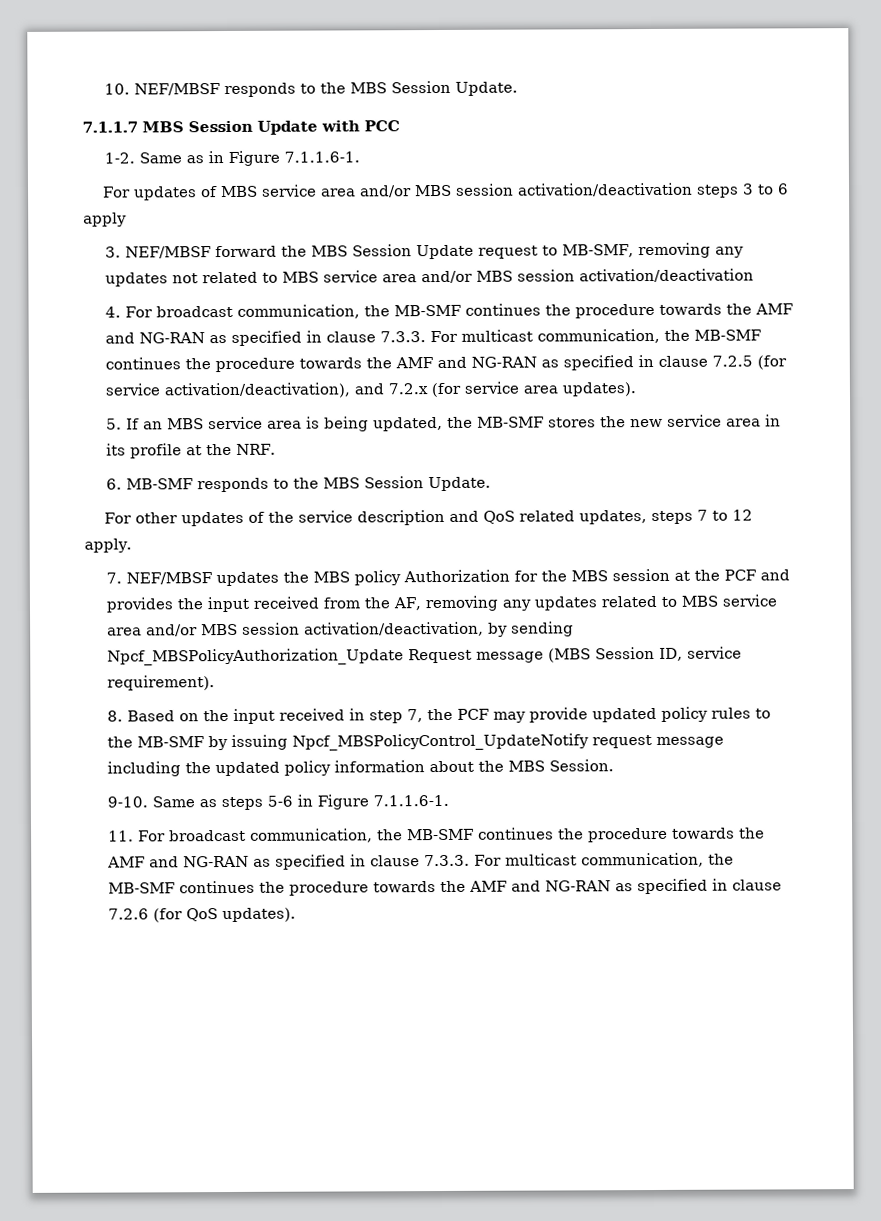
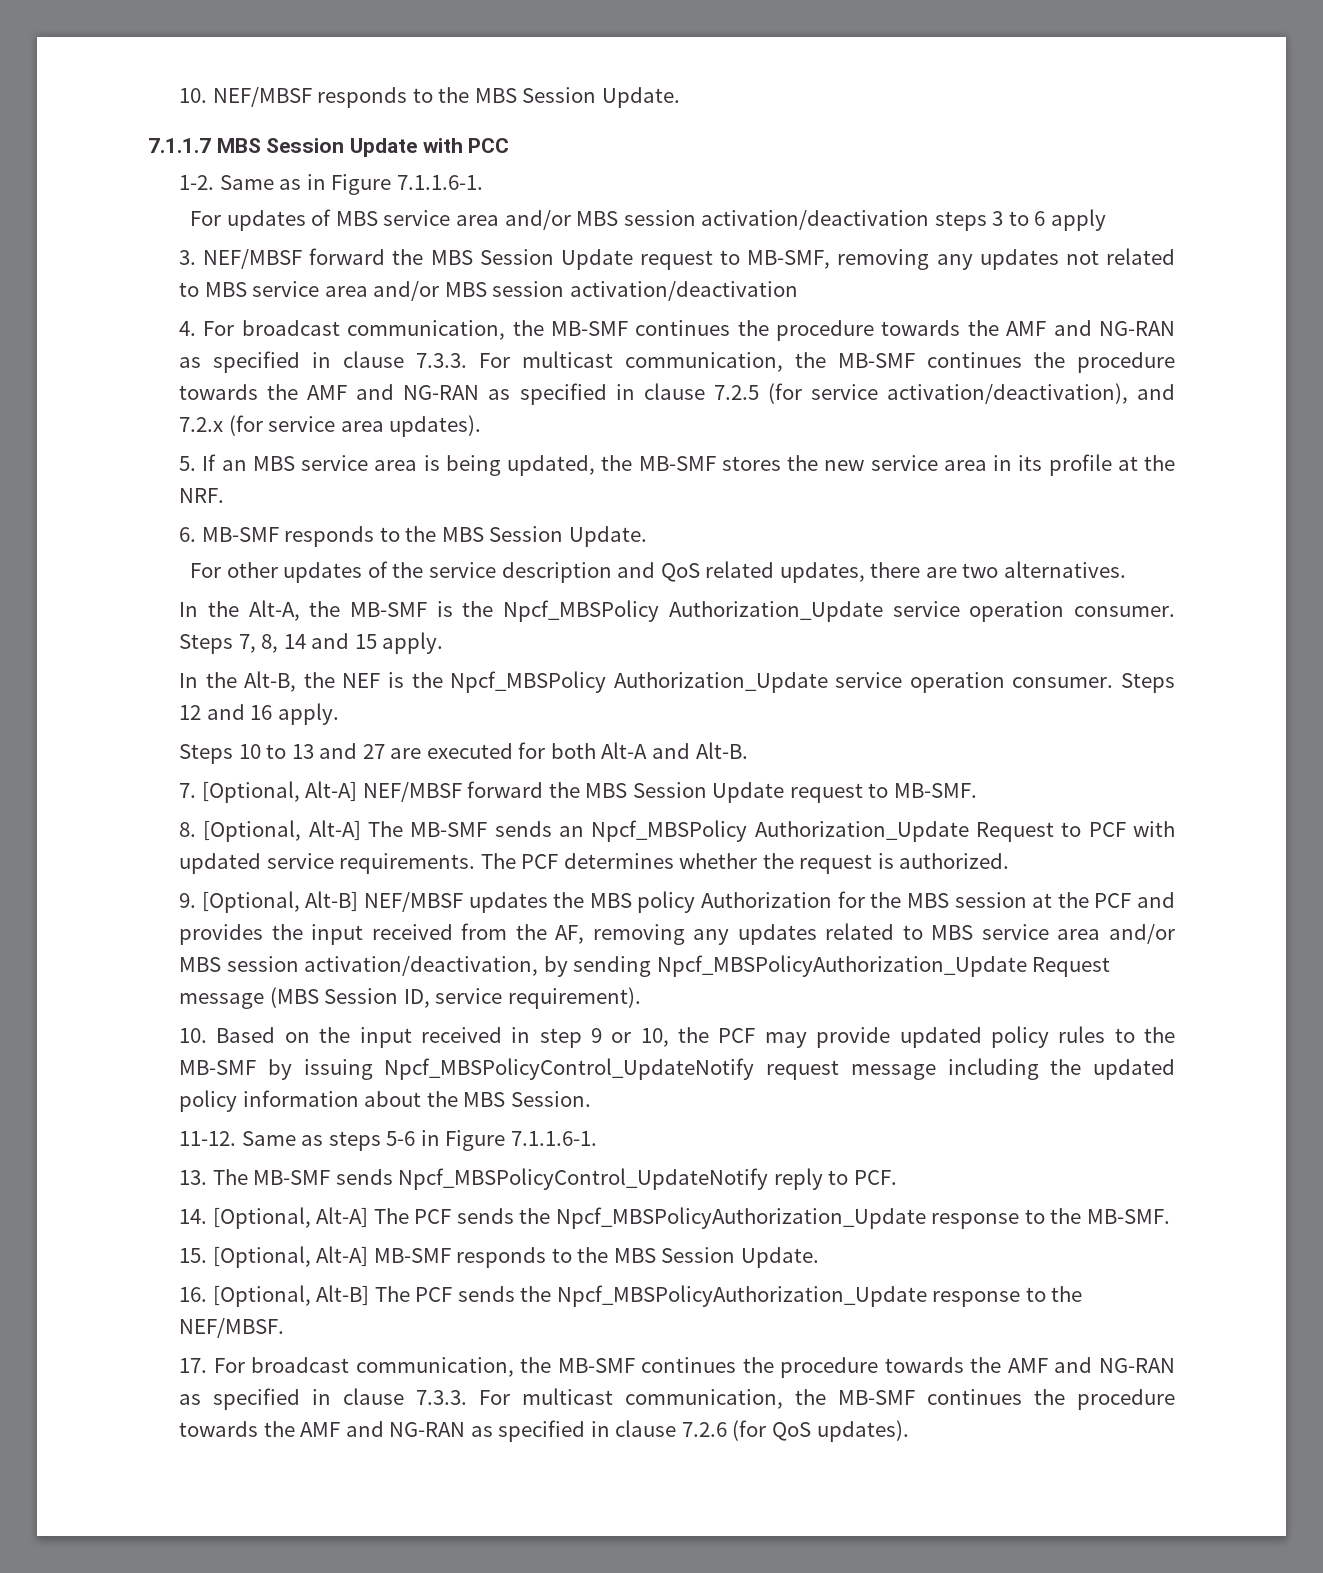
[650,509,753,525] [84,538,132,553] [105,572,122,584] steps 7 to 12 apply. // 7. -> [870,561,1126,578] [179,600,1175,622] [179,632,444,654] [179,671,1176,693] [179,703,339,725] [179,742,748,764] [179,781,977,803] [179,820,1176,842] [179,853,1010,874] [179,891,359,913] there are two alternatives. // In the Alt-A, the MB-SMF is the Npcf_MBSPolicy Authorization_Update service operation consumer. Steps 7, 8, 14 and 15 apply. // In the Alt-B, the NEF is the Npcf_MBSPolicy Authorization_Update service operation consumer. Steps 12 and 16 apply. // Steps 10 to 13 and 27 are executed for both Alt-A and Alt-B. // 7. [Optional, Alt-A] NEF/MBSF forward the MBS Session Update request to MB-SMF. // 8. [Optional, Alt-A] The MB-SMF sends an Npcf_MBSPolicy Authorization_Update Request to PCF with updated service requirements. The PCF determines whether the request is authorized. // 9. [Optional, Alt-B]
[106,710,123,722] 8. -> [179,1028,208,1043] 10.
[406,709,423,723] 7, -> [590,1028,669,1047] 9 or 10,
[106,796,148,808] 9-10. -> [179,1131,237,1146] 11-12.
[107,830,134,842] 11. -> [179,1168,897,1190] [179,1207,1170,1229] [179,1246,819,1268] [179,1285,1083,1307] [179,1318,285,1338] [179,1358,208,1373] 13. The MB-SMF sends Npcf_MBSPolicyControl_UpdateNotify reply to PCF. // 14. [Optional, Alt-A] The PCF sends the Npcf_MBSPolicyAuthorization_Update response to the MB-SMF. // 15. [Optional, Alt-A] MB-SMF responds to the MBS Session Update. // 16. [Optional, Alt-B] The PCF sends the Npcf_MBSPolicyAuthorization_Update response to the NEF/MBSF. // 17.

